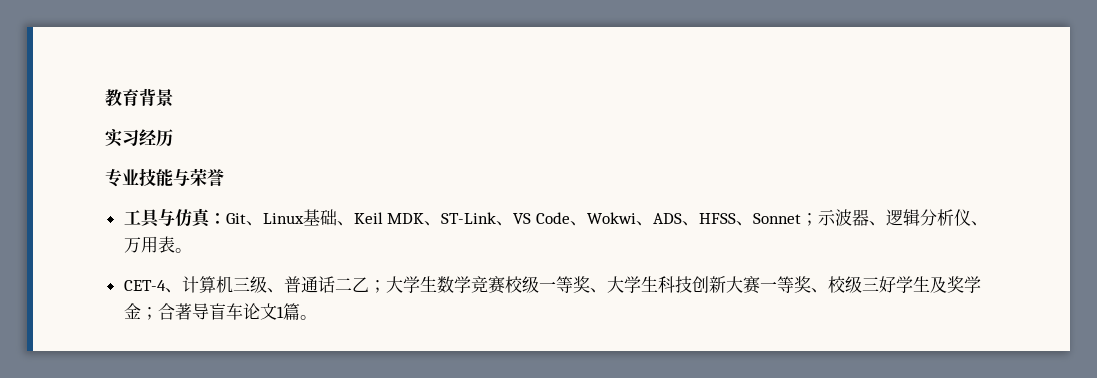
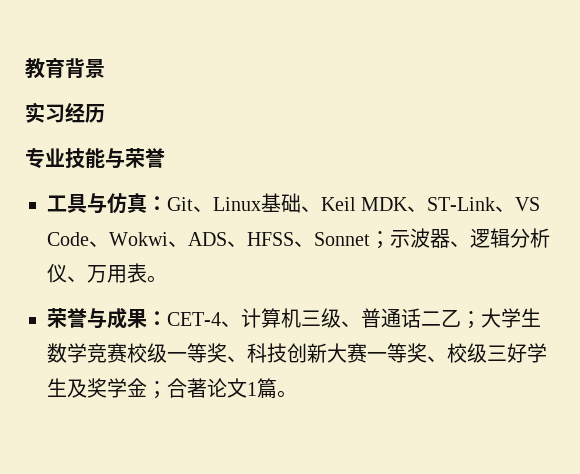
(192, 250) none -> [47,307,167,329] 荣誉与成果：
[606,276,658,293] 大学生 -> (247, 359) none
[191,303,243,320] 导盲车 -> (207, 388) none

